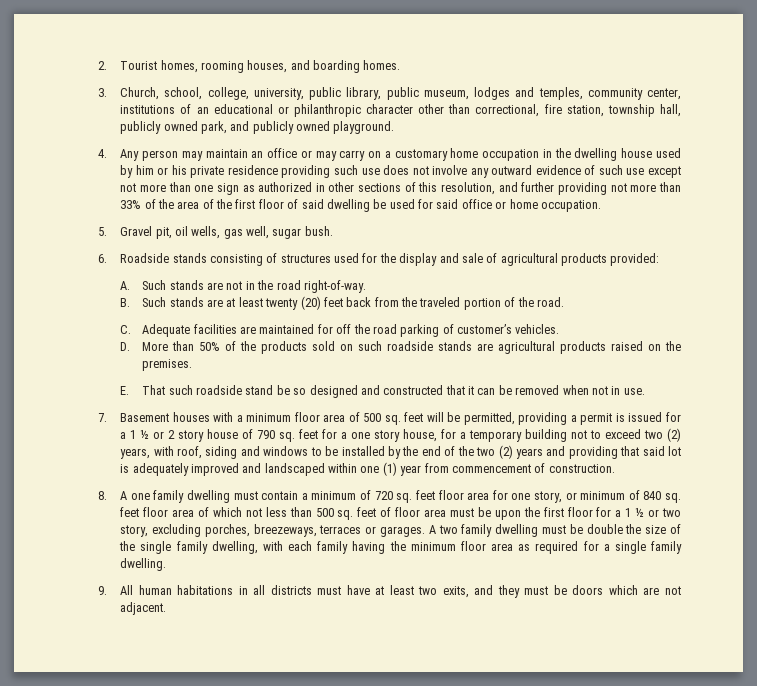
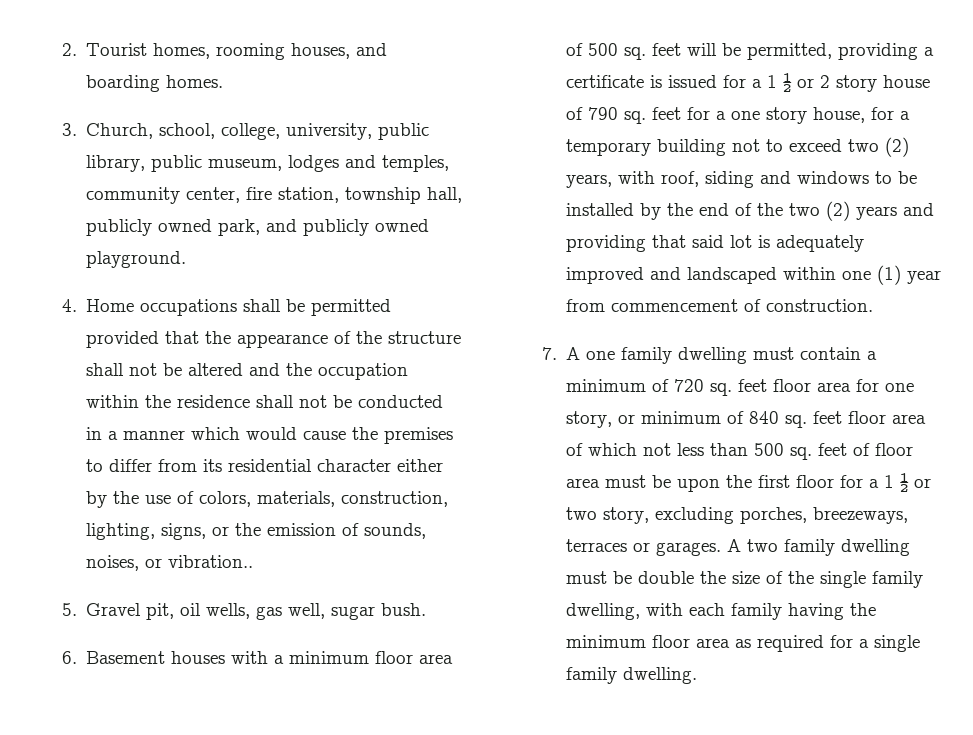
[120,104,540,117] institutions of an educational or philanthropic character other than correctional, -> (241, 195) none
[120,148,681,161] [120,165,682,178] [120,182,682,195] [120,199,601,212] Any person may maintain an office or may carry on a customary home occupation in the dwelling house used by him or his private residence providing such use does not involve any outward evidence of such use except not more than one sign as authorized in other sections of this resolution, and further providing not more than 33% of the area of the first floor of said dwelling be used for said office or home occupation. -> [86,299,392,316] [86,331,462,348] [86,363,409,380] [86,395,444,408] [86,427,454,444] [86,459,444,472] [86,491,449,508] [86,523,427,540] [86,555,254,571] Home occupations shall be permitted provided that the appearance of the structure shall not be altered and the occupation within the residence shall not be conducted in a manner which would cause the premises to differ from its residential character either by the use of colors, materials, construction, lighting, signs, or the emission of sounds, noises, or vibration..
[120,253,660,266] [120,280,366,293] [120,296,564,310] [120,324,560,337] [120,341,682,354] [142,359,193,371] [120,385,645,398] [98,413,108,422] Roadside stands consisting of structures used for the display and sale of agricultural products provided: // A. Such stands are not in the road right-of-way. // B. Such stands are at least twenty (20) feet back from the traveled portion of the road. // C. Adequate facilities are maintained for off the road parking of customer’s vehicles. // D. More than 50% of the products sold on such roadside stands are agricultural products raised on the premises. // E. That such roadside stand be so designed and constructed that it can be removed when not in use. // 7. -> (77, 657) none
[580,413,613,425] permit -> [566,75,645,88] certificate
[98,491,108,500] 8. -> [541,347,557,360] 7.
[98,585,681,598] [120,602,167,615] // 9. All human habitations in all districts must have at least two exits, and they must be doors which are not adjacent. -> (698, 675) none

